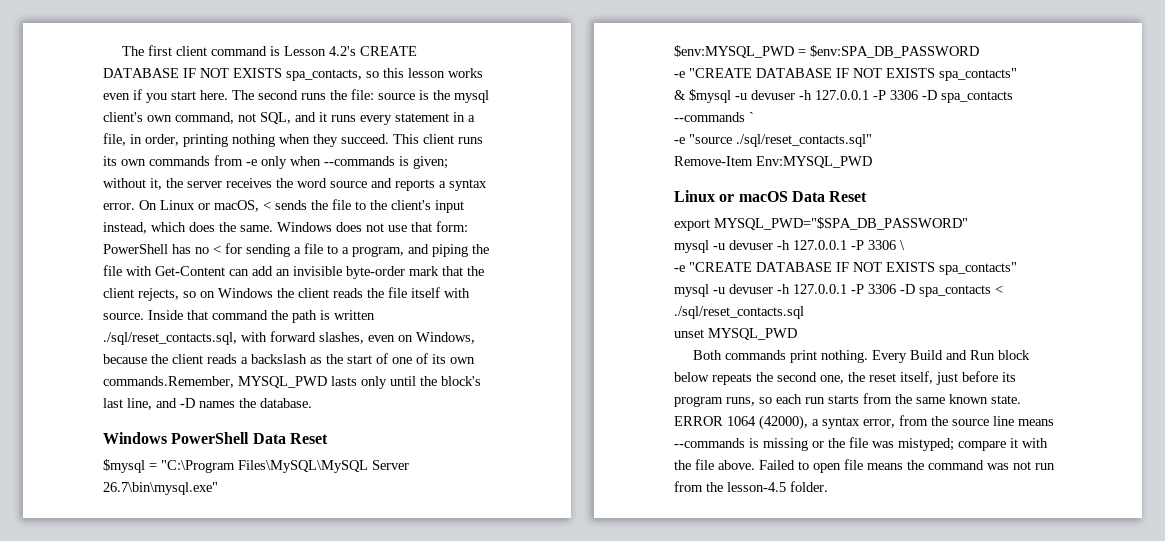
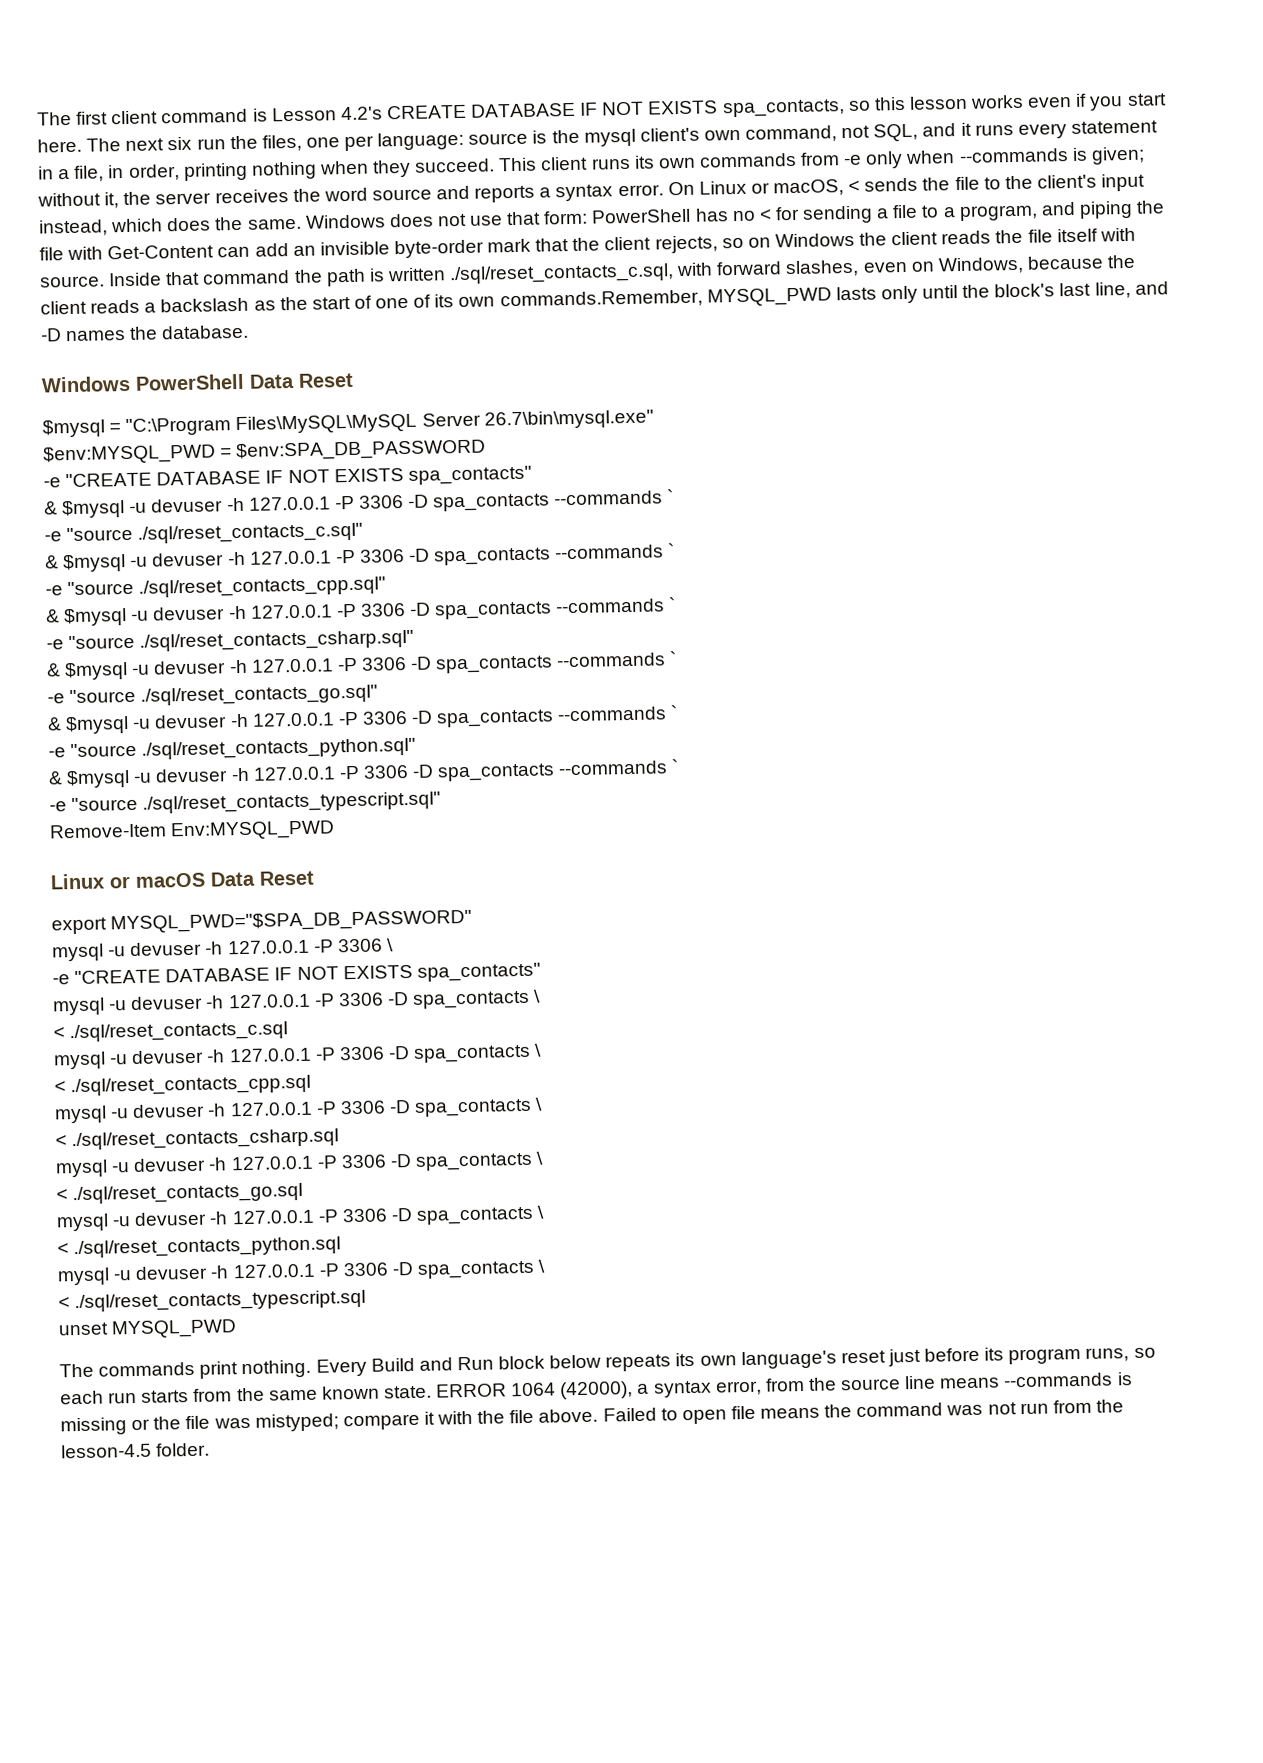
[258,89,374,100] second runs the file: -> [125,131,465,152] next six run the files, one per language:
[103,332,237,345] ./sql/reset_contacts.sql, -> [449,263,675,285] ./sql/reset_contacts_c.sql,
[736,134,872,147] ./sql/reset_contacts.sql" -> [137,522,364,544] [45,543,676,573] [45,576,387,598] [46,597,677,627] [46,629,415,652] [46,651,678,681] [47,684,379,706] [47,705,679,735] [48,737,417,760] [48,759,680,789] [49,791,442,814] ./sql/reset_contacts_c.sql" // & $mysql -u devuser -h 127.0.0.1 -P 3306 -D spa_contacts --commands ` // -e "source ./sql/reset_contacts_cpp.sql" // & $mysql -u devuser -h 127.0.0.1 -P 3306 -D spa_contacts --commands ` // -e "source ./sql/reset_contacts_csharp.sql" // & $mysql -u devuser -h 127.0.0.1 -P 3306 -D spa_contacts --commands ` // -e "source ./sql/reset_contacts_go.sql" // & $mysql -u devuser -h 127.0.0.1 -P 3306 -D spa_contacts --commands ` // -e "source ./sql/reset_contacts_python.sql" // & $mysql -u devuser -h 127.0.0.1 -P 3306 -D spa_contacts --commands ` // -e "source ./sql/reset_contacts_typescript.sql"
[995,285,1003,294] [674,306,804,319] < ./sql/reset_contacts.sql -> [533,989,542,1003] [53,1021,289,1043] [53,1043,543,1070] [54,1074,312,1097] [54,1097,544,1124] [55,1128,340,1151] [55,1151,545,1178] [56,1182,304,1205] [56,1205,546,1232] [57,1236,342,1259] [57,1259,547,1286] [58,1289,367,1313] \ // < ./sql/reset_contacts_c.sql // mysql -u devuser -h 127.0.0.1 -P 3306 -D spa_contacts \ // < ./sql/reset_contacts_cpp.sql // mysql -u devuser -h 127.0.0.1 -P 3306 -D spa_contacts \ // < ./sql/reset_contacts_csharp.sql // mysql -u devuser -h 127.0.0.1 -P 3306 -D spa_contacts \ // < ./sql/reset_contacts_go.sql // mysql -u devuser -h 127.0.0.1 -P 3306 -D spa_contacts \ // < ./sql/reset_contacts_python.sql // mysql -u devuser -h 127.0.0.1 -P 3306 -D spa_contacts \ // < ./sql/reset_contacts_typescript.sql
[693,350,723,360] Both -> [59,1363,94,1378] The
[756,371,933,384] the second one, the reset itself, -> [675,1350,886,1370] its own language's reset

